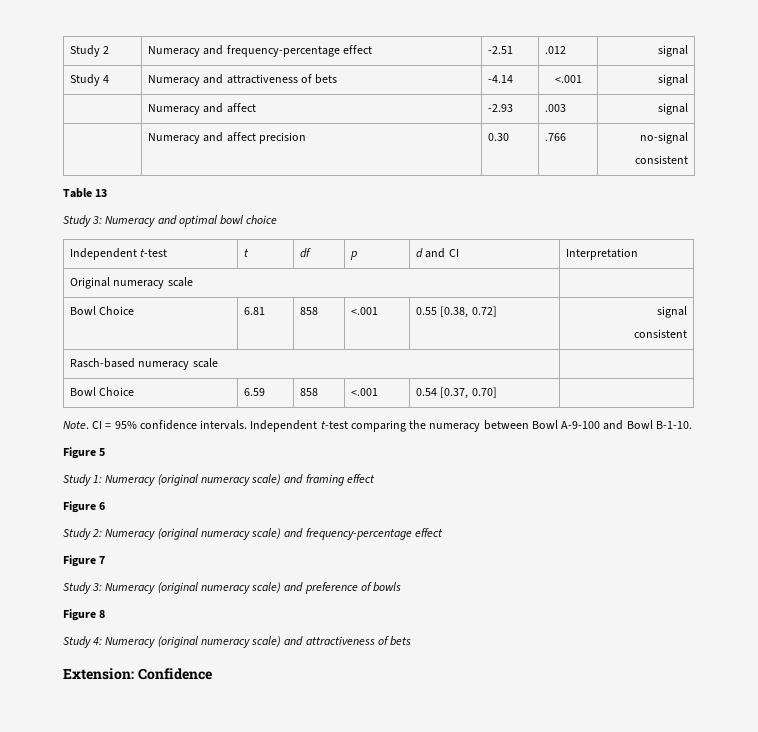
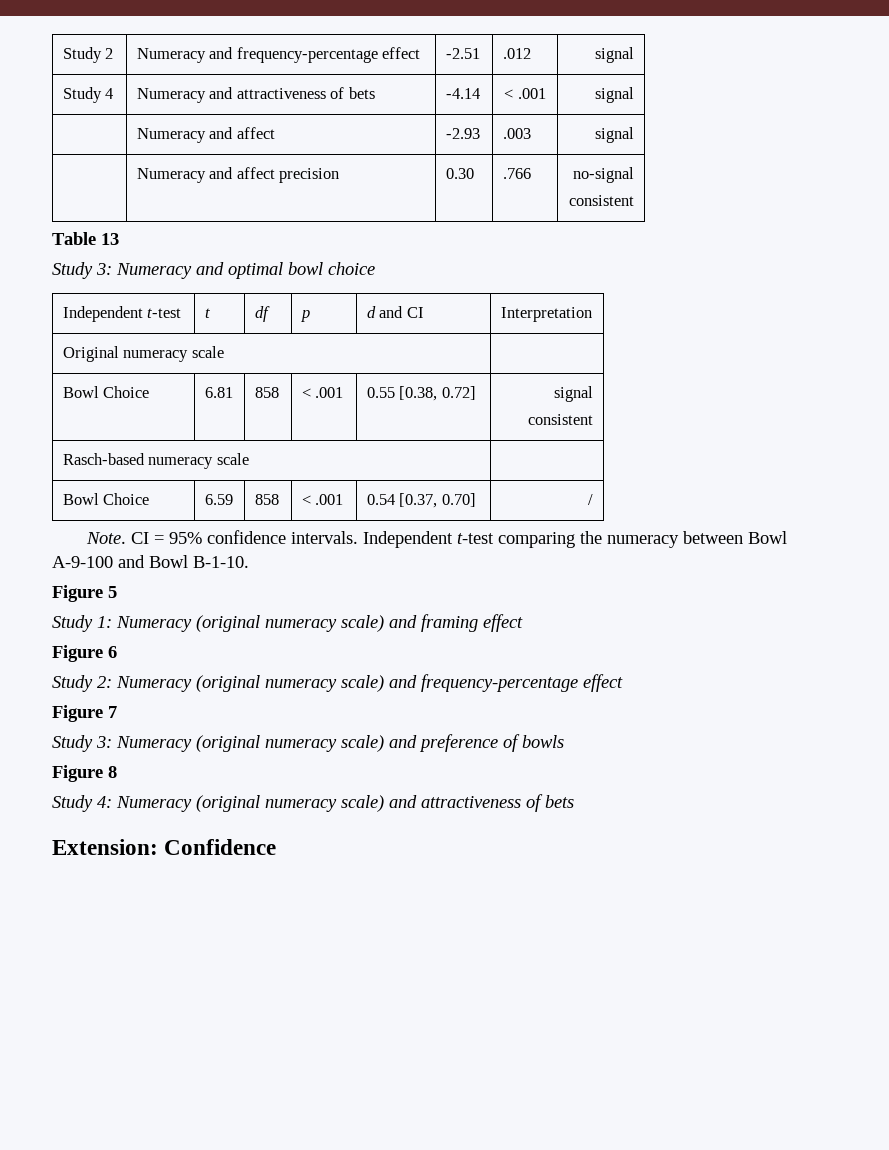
[554,75,582,83] <.001 -> [504,88,546,99] < .001
[351,307,379,315] <.001 -> [301,387,344,398] < .001
[351,388,379,396] <.001 -> [301,494,344,505] < .001
(497, 392) none -> [588,494,594,505] /

